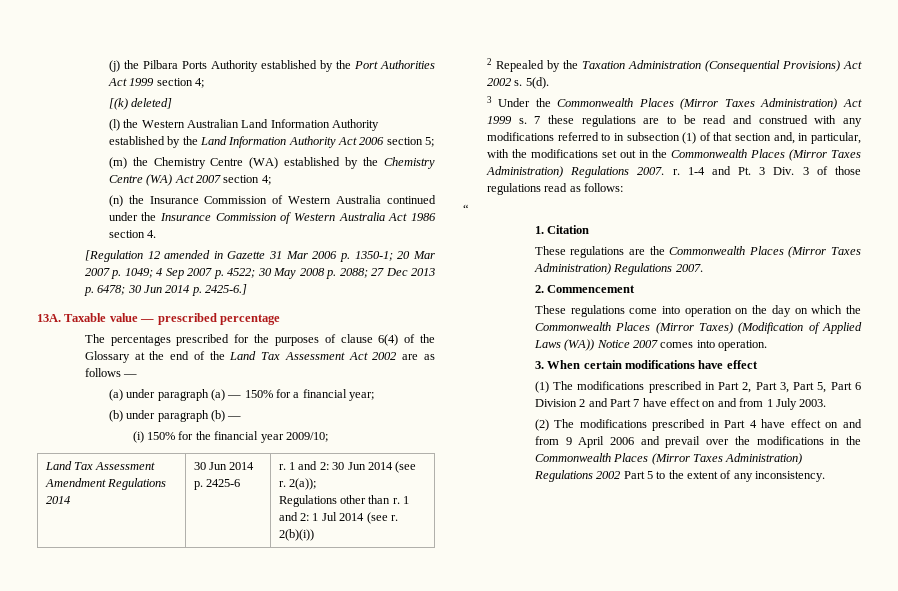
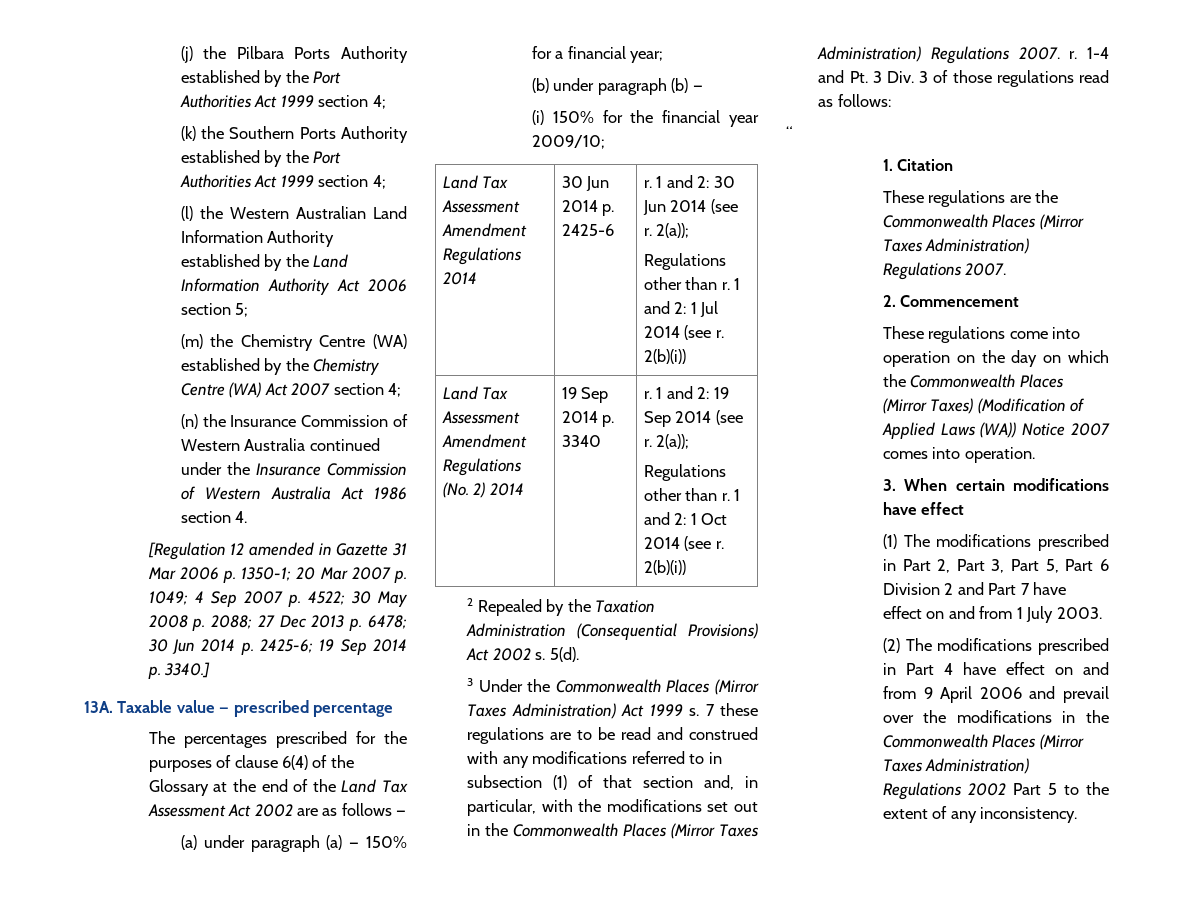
[108,98,173,110] [(k) deleted] -> [180,126,409,143] [180,150,342,167] [179,174,386,189] (k) the Southern Ports Authority established by the Port Authorities Act 1999 section 4;
[205,284,248,295] 2425-6.] -> [259,639,407,655] [147,662,211,679] 2425-6; 19 Sep 2014 p. 3340.]
(314, 535) none -> [442,386,509,400] [441,411,520,424] [441,434,527,448] [442,458,522,476] [442,482,524,498] [561,387,609,403] [561,411,615,427] [561,435,601,447] [643,386,729,399] [643,410,743,427] [643,434,690,449] [643,464,726,481] [643,488,741,501] [643,512,728,525] [643,536,724,551] [643,560,686,575] // Land Tax Assessment Amendment Regulations (No. 2) 2014 | 19 Sep 2014 p. 3340 | r. 1 and 2: 19 Sep 2014 (see r. 2(a)); // Regulations other than r. 1 and 2: 1 Oct 2014 (see r. 2(b)(i))

